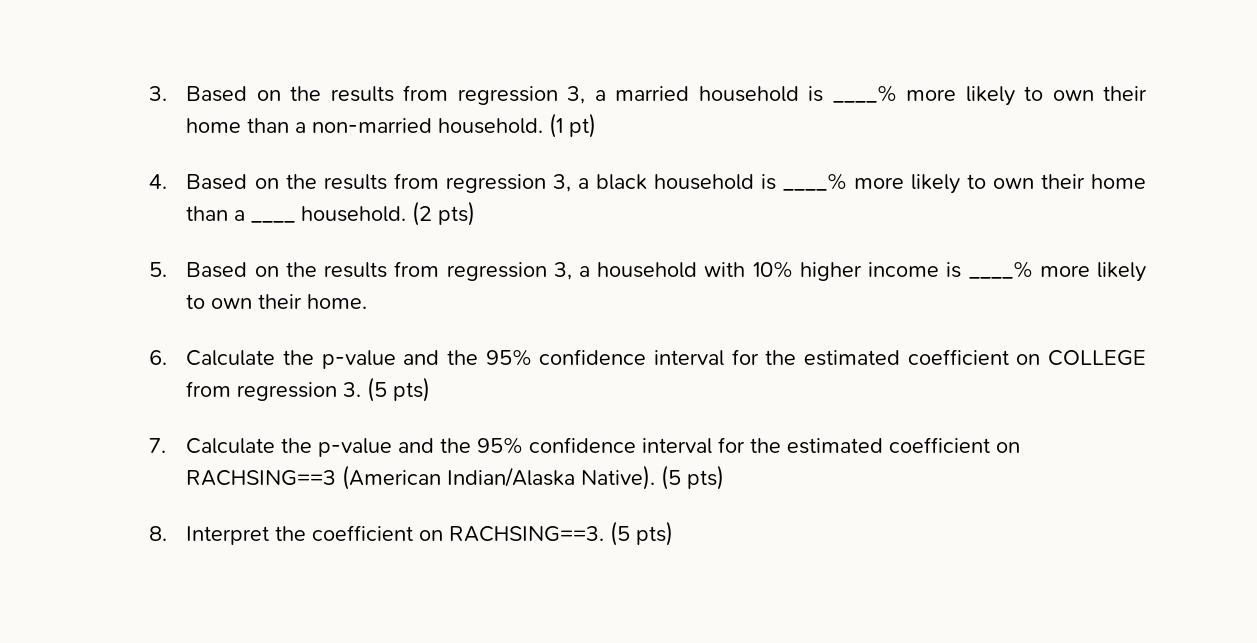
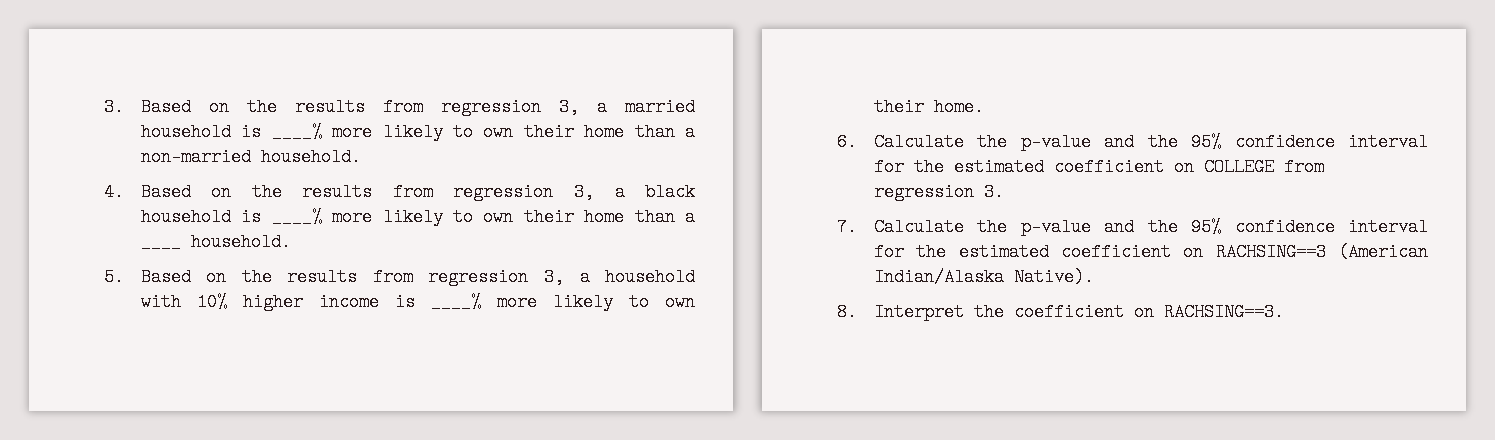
[549,113,597,138] (1 pt) -> (361, 157) none
[412,201,476,226] (2 pts) -> (291, 242) none
[367,377,431,402] (5 pts) -> (1004, 192) none
[661,465,725,490] (5 pts) -> (1094, 277) none
[610,521,674,546] (5 pts) -> (1284, 312) none

